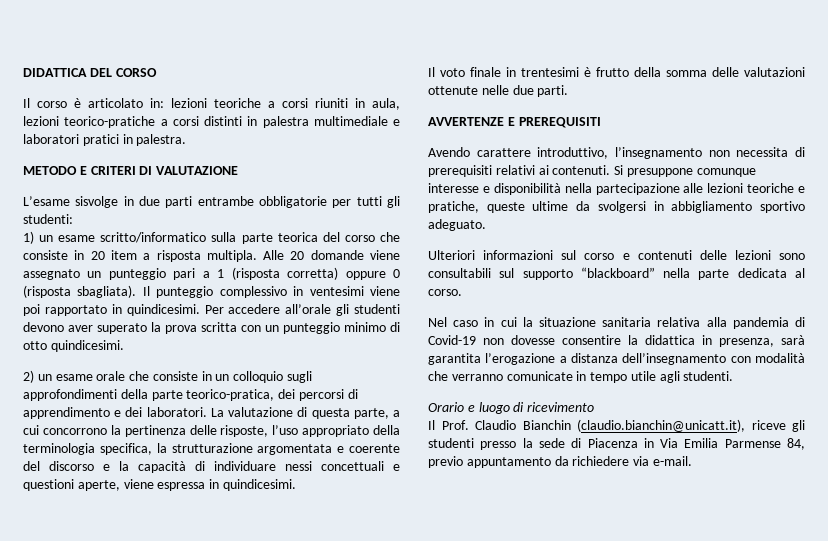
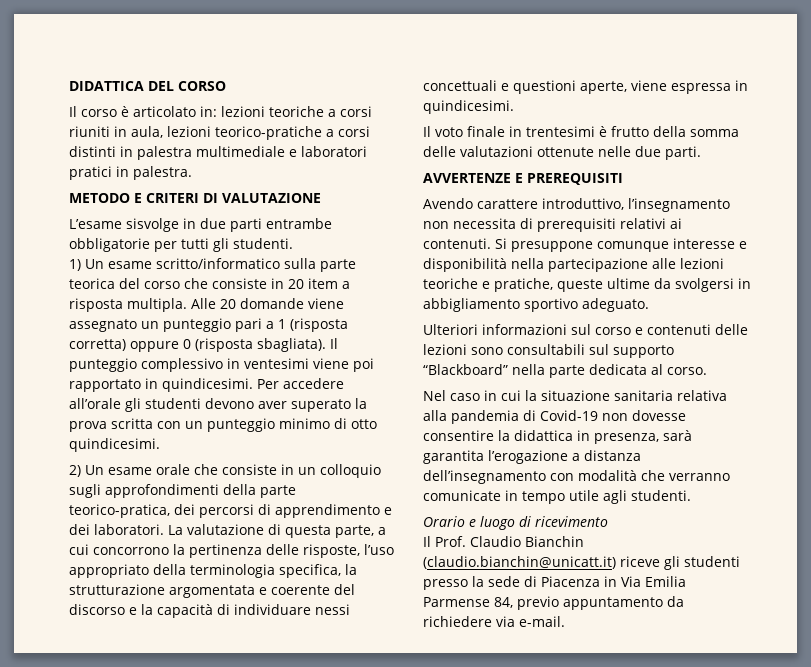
[23,214,73,224] studenti: -> [233,238,293,249] studenti.
[39,235,54,242] un -> [85,259,104,269] Un
[37,374,52,381] un -> [85,465,104,475] Un
[580,267,655,278] “blackboard” -> [423,364,508,375] “Blackboard”
[577,419,745,432] (claudio.bianchin@unicatt.it), -> [423,556,616,569] (claudio.bianchin@unicatt.it)

